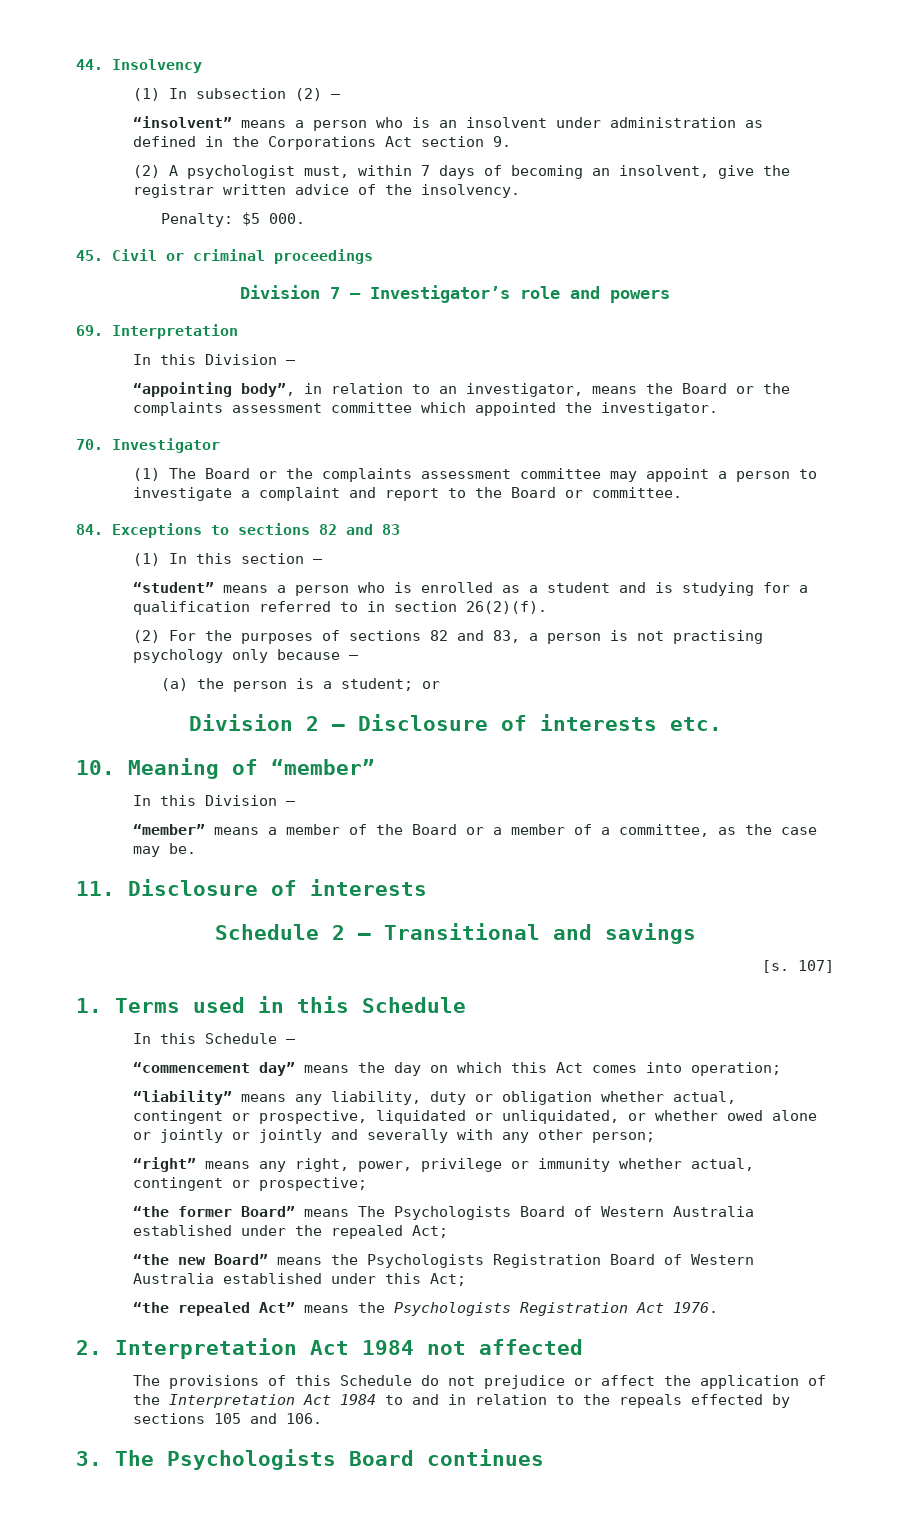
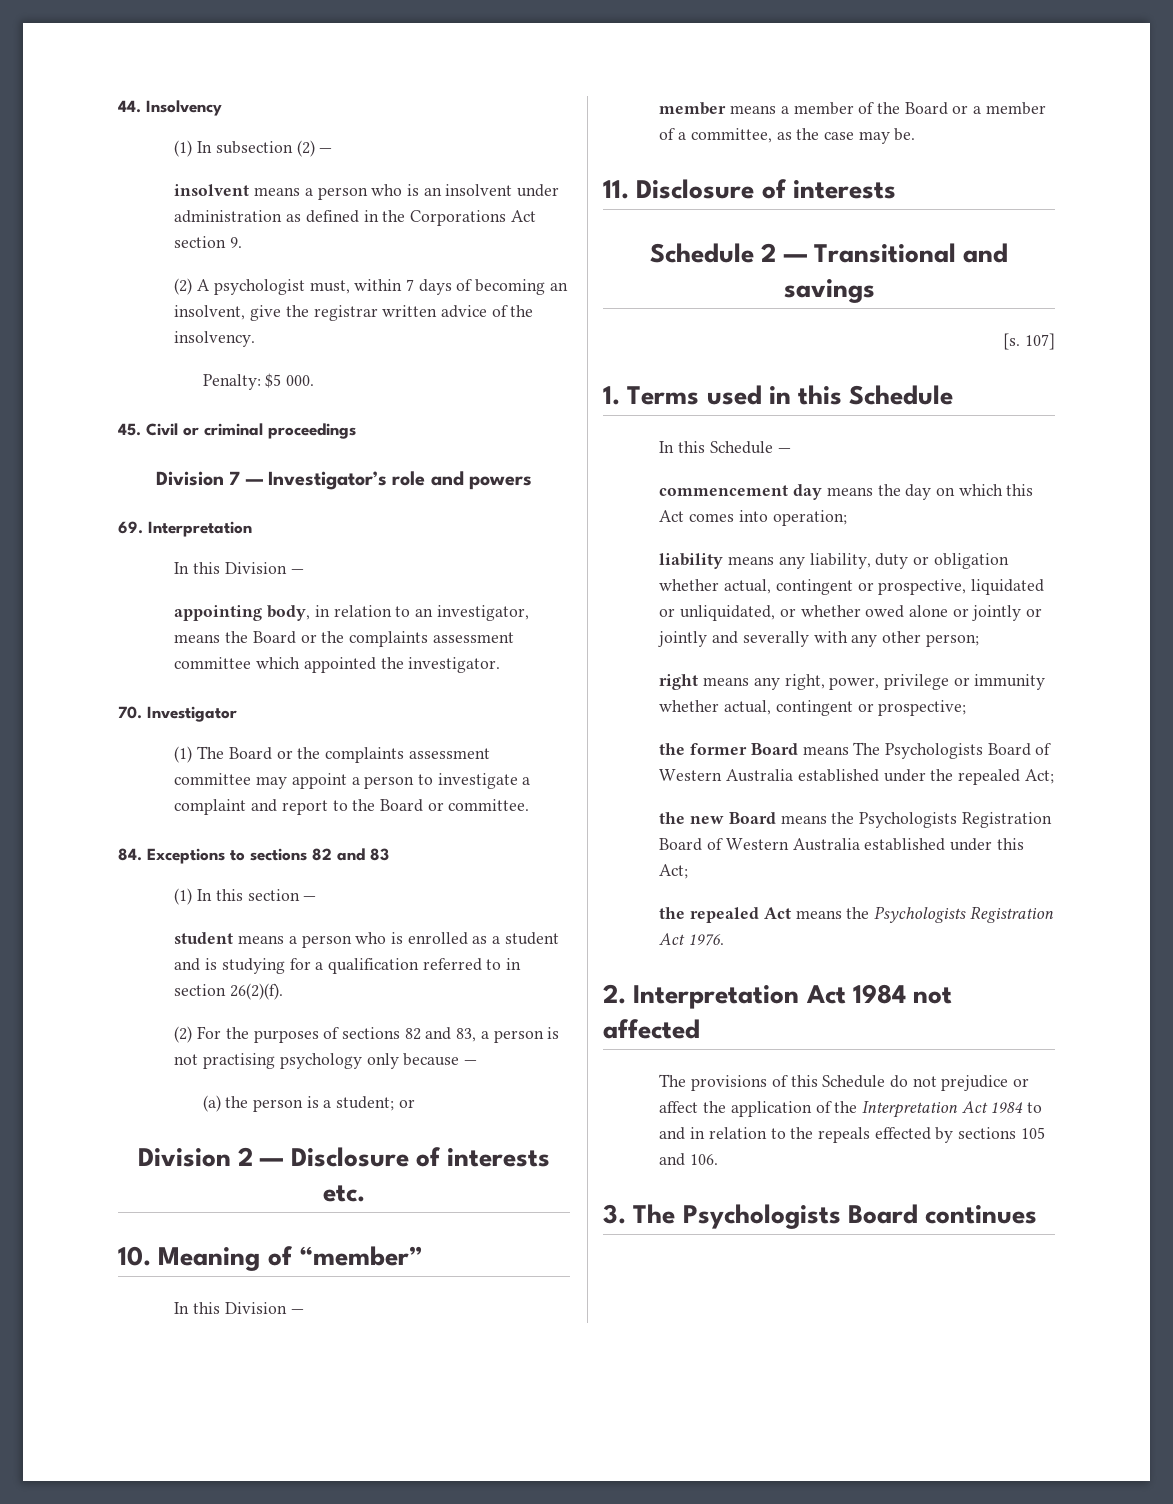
[132,116,232,128] “insolvent” -> [174,184,250,196] insolvent
[132,382,295,397] “appointing body”, -> [174,605,311,621] appointing body,
[132,582,214,593] “student” -> [174,932,234,944] student
[132,824,205,835] “member” -> [659,102,727,115] member
[132,1062,295,1076] “commencement day” -> [659,484,823,500] commencement day
[132,1090,232,1105] “liability” -> [659,553,724,569] liability
[132,1157,196,1172] “right” -> [659,674,699,690] right
[132,1206,295,1217] “the former Board” -> [659,743,798,755] the former Board
[132,1254,268,1265] “the new Board” -> [659,812,776,824] the new Board
[132,1302,295,1316] “the repealed Act” -> [659,907,791,923] the repealed Act

